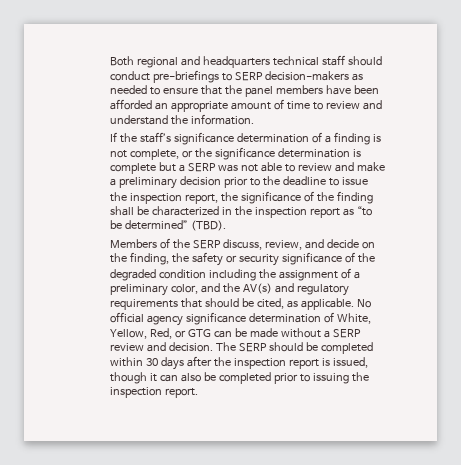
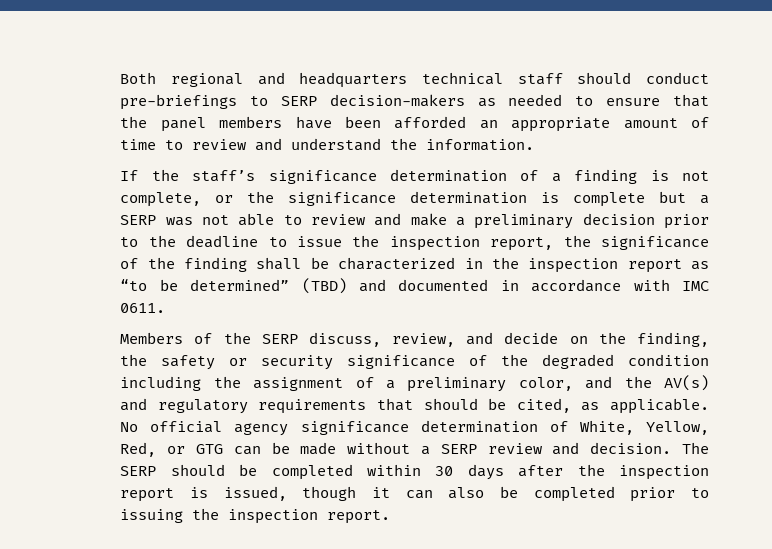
[191,220,227,231] (TBD). -> [301,278,709,294] [120,303,166,313] (TBD) and documented in accordance with IMC 0611.

